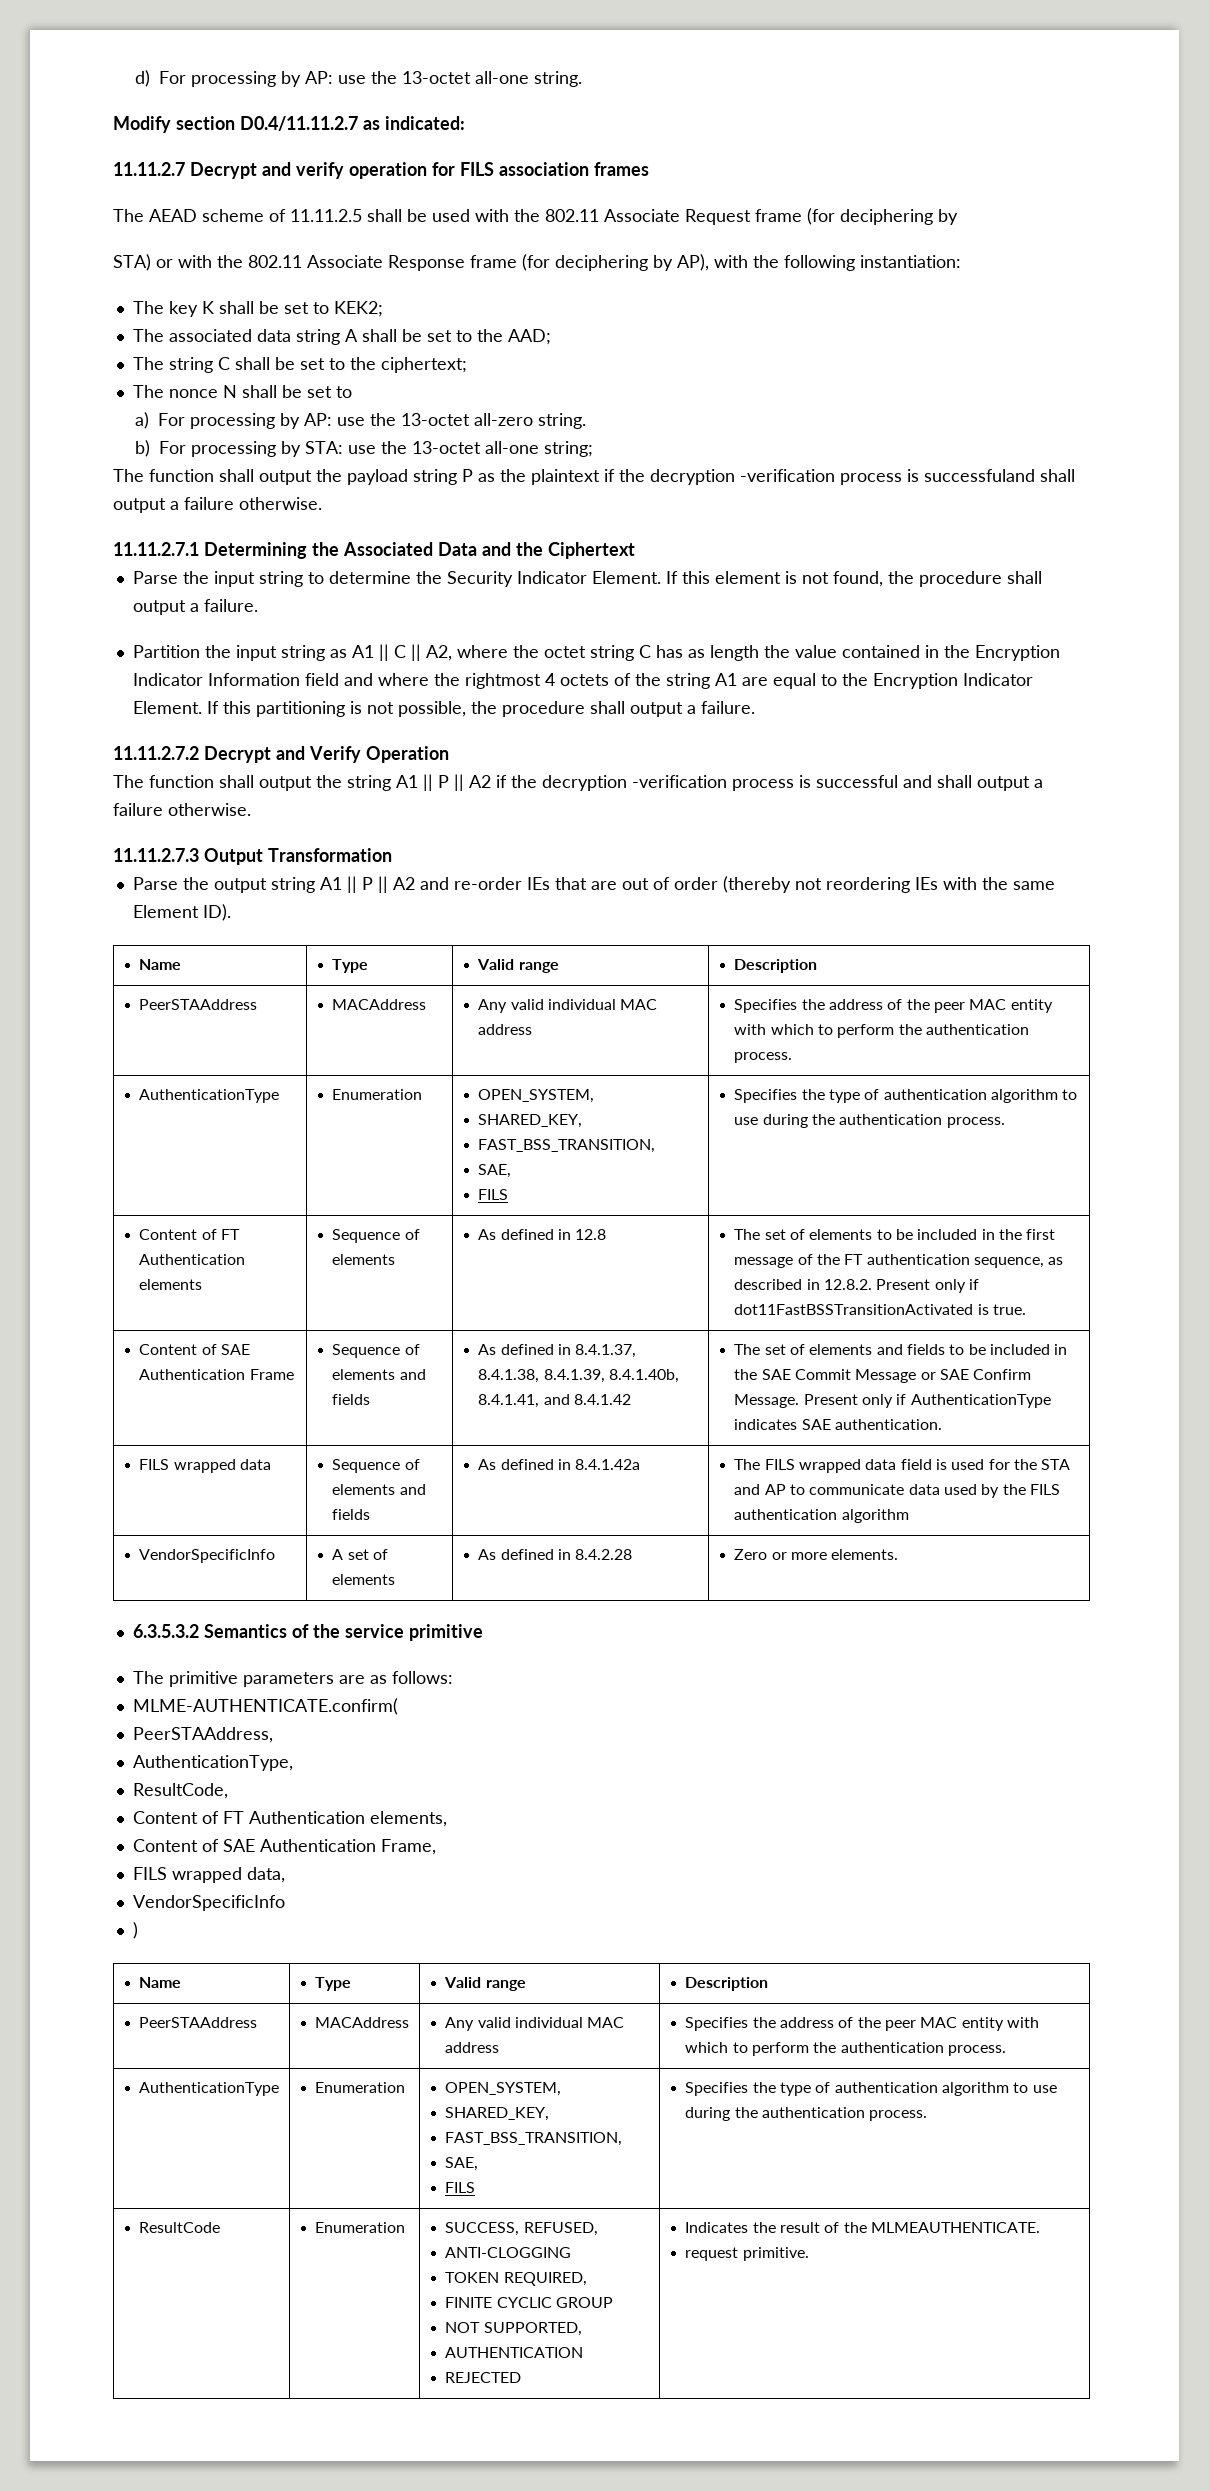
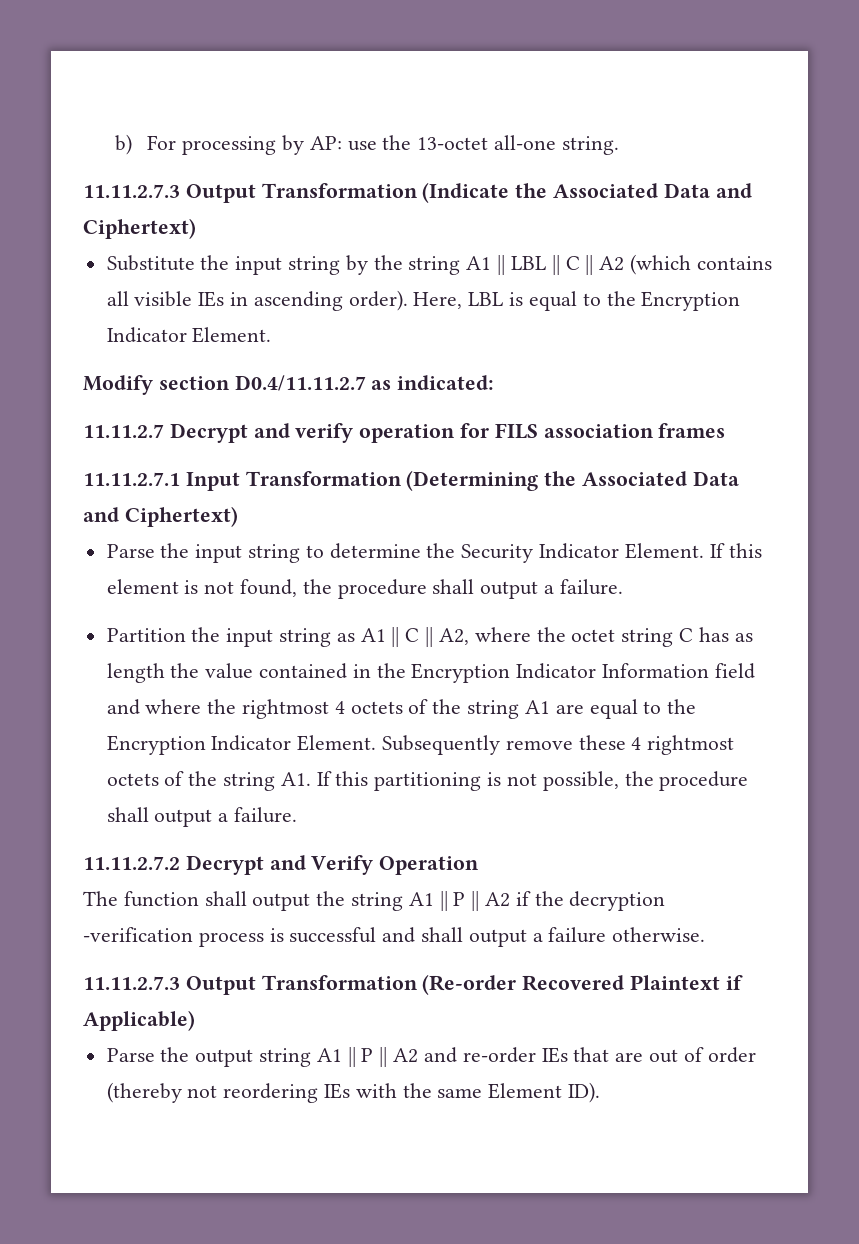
[135,70,151,87] d) -> [115,134,133,155] b)
(583, 79) none -> [83,182,752,203] [83,218,196,239] [106,254,772,275] [106,290,741,311] [106,327,272,343] // 11.11.2.7.3 Output Transformation (Indicate the Associated Data and Ciphertext) // Substitute the input string by the string A1 || LBL || C || A2 (which contains all visible IEs in ascending order). Here, LBL is equal to the Encryption Indicator Element.
[113,208,958,225] [113,254,961,271] [132,301,383,317] [132,329,551,345] [132,357,467,373] [132,385,352,398] [135,412,587,429] [135,440,594,457] [113,469,1075,485] [113,497,322,513] [113,542,635,559] The AEAD scheme of 11.11.2.5 shall be used with the 802.11 Associate Request frame (for deciphering by // STA) or with the 802.11 Associate Response frame (for deciphering by AP), with the following instantiation: // The key K shall be set to KEK2; // The associated data string A shall be set to the AAD; // The string C shall be set to the ciphertext; // The nonce N shall be set to // a) For processing by AP: use the 13-octet all-zero string. // b) For processing by STA: use the 13-octet all-one string; // The function shall output the payload string P as the plaintext if the decryption -verification process is successfuland shall output a failure otherwise. // 11.11.2.7.1 Determining the Associated Data and the Ciphertext -> [83,470,739,491] [83,506,238,527] 11.11.2.7.1 Input Transformation (Determining the Associated Data and Ciphertext)
(202, 707) none -> [382,735,735,755] [106,771,311,791] Subsequently remove these 4 rightmost octets of the string A1.
(392, 855) none -> [422,974,743,995] [83,1010,195,1031] (Re-order Recovered Plaintext if Applicable)
[139,959,182,970] [332,959,369,973] [477,959,559,973] [734,959,818,973] [139,999,258,1010] [332,999,427,1010] [478,999,658,1013] [478,1024,533,1035] [734,999,1053,1013] [734,1024,1029,1038] [734,1052,793,1063] [139,1089,280,1103] [332,1089,423,1100] [478,1089,595,1103] [478,1114,583,1128] [478,1139,656,1153] [478,1164,512,1178] [478,1189,509,1200] [734,1089,1078,1103] [734,1114,1005,1128] [139,1229,240,1240] [139,1254,246,1265] [139,1279,203,1290] [332,1229,420,1243] [332,1254,396,1265] [478,1229,607,1240] [734,1229,1056,1240] [734,1254,1064,1268] [734,1279,979,1293] [734,1304,1026,1315] [139,1344,250,1355] [139,1369,294,1380] [332,1344,420,1358] [332,1369,426,1380] [332,1394,371,1405] [478,1344,637,1358] [478,1369,679,1383] [478,1394,631,1408] [734,1344,1068,1355] [734,1369,1032,1383] [734,1394,1051,1408] [734,1419,942,1430] [139,1459,271,1473] [332,1459,420,1473] [332,1484,426,1495] [332,1509,371,1520] [478,1459,641,1470] [734,1459,1071,1473] [734,1484,1060,1498] [734,1509,909,1523] [139,1549,276,1563] [332,1549,388,1560] [332,1574,396,1585] [478,1549,633,1560] [734,1549,899,1560] [132,1624,483,1641] [132,1671,453,1687] [132,1698,398,1715] [132,1727,273,1743] [132,1755,293,1771] [132,1783,228,1799] [132,1811,447,1827] [132,1839,436,1855] [132,1867,285,1883] [132,1895,285,1911] [132,1922,138,1939] [139,1977,182,1988] [315,1977,352,1991] [444,1977,526,1991] [685,1977,769,1991] [139,2017,258,2028] [315,2017,410,2028] [445,2017,625,2031] [445,2042,500,2053] [685,2017,1039,2031] [685,2042,1006,2056] [139,2082,280,2096] [315,2082,406,2093] [445,2082,562,2096] [445,2107,550,2121] [445,2132,623,2146] [445,2157,479,2171] [445,2182,476,2193] [685,2082,1057,2096] [685,2107,928,2121] [139,2222,221,2233] [315,2222,406,2233] [445,2222,598,2236] [445,2247,572,2258] [445,2272,587,2286] [445,2297,613,2308] [445,2322,582,2336] [445,2347,584,2358] [445,2372,522,2383] [685,2222,1040,2233] [685,2247,809,2261] // Name | Type | Valid range | Description // PeerSTAAddress | MACAddress | Any valid individual MAC address | Specifies the address of the peer MAC entity with which to perform the authentication process. // AuthenticationType | Enumeration | OPEN_SYSTEM, // SHARED_KEY, // FAST_BSS_TRANSITION, // SAE, // FILS | Specifies the type of authentication algorithm to use during the authentication process. // Content of FT Authentication elements | Sequence of elements | As defined in 12.8 | The set of elements to be included in the first message of the FT authentication sequence, as described in 12.8.2. Present only if dot11FastBSSTransitionActivated is true. // Content of SAE Authentication Frame | Sequence of elements and fields | As defined in 8.4.1.37, 8.4.1.38, 8.4.1.39, 8.4.1.40b, 8.4.1.41, and 8.4.1.42 | The set of elements and fields to be included in the SAE Commit Message or SAE Confirm Message. Present only if AuthenticationType indicates SAE authentication. // FILS wrapped data | Sequence of elements and fields | As defined in 8.4.1.42a | The FILS wrapped data field is used for the STA and AP to communicate data used by the FILS authentication algorithm // VendorSpecificInfo | A set of elements | As defined in 8.4.2.28 | Zero or more elements. // 6.3.5.3.2 Semantics of the service primitive // The primitive parameters are as follows: // MLME-AUTHENTICATE.confirm( // PeerSTAAddress, // AuthenticationType, // ResultCode, // Content of FT Authentication elements, // Content of SAE Authentication Frame, // FILS wrapped data, // VendorSpecificInfo // ) // Name | Type | Valid range | Description // PeerSTAAddress | MACAddress | Any valid individual MAC address | Specifies the address of the peer MAC entity with which to perform the authentication process. // AuthenticationType | Enumeration | OPEN_SYSTEM, // SHARED_KEY, // FAST_BSS_TRANSITION, // SAE, // FILS | Specifies the type of authentication algorithm to use during the authentication process. // ResultCode | Enumeration | SUCCESS, REFUSED, // ANTI-CLOGGING // TOKEN REQUIRED, // FINITE CYCLIC GROUP // NOT SUPPORTED, // AUTHENTICATION // REJECTED | Indicates the result of the MLMEAUTHENTICATE. // request primitive. -> (601, 1092) none

